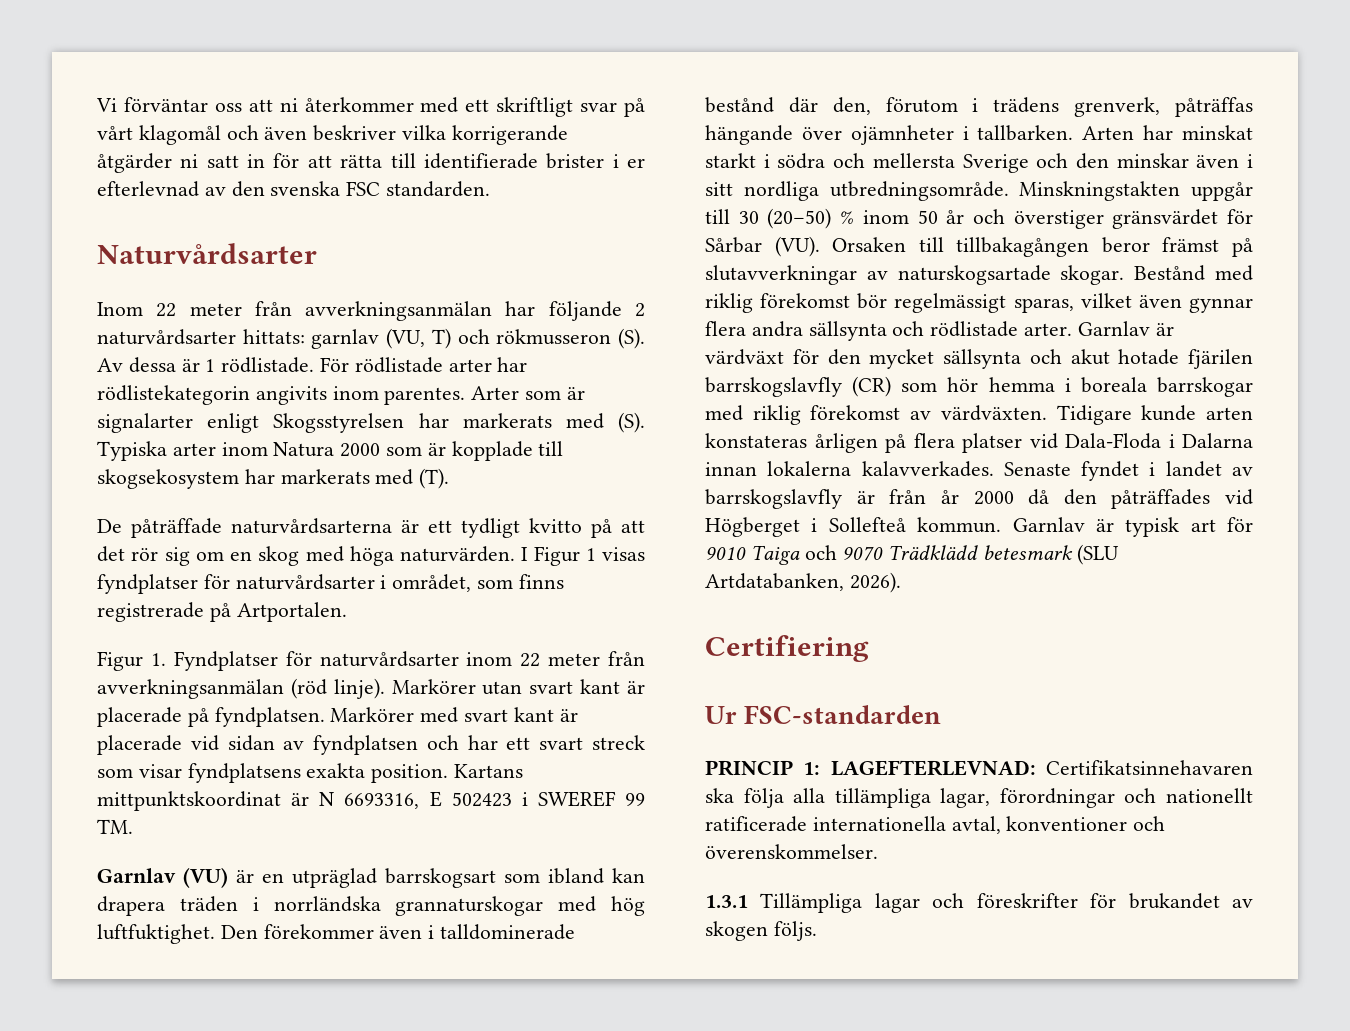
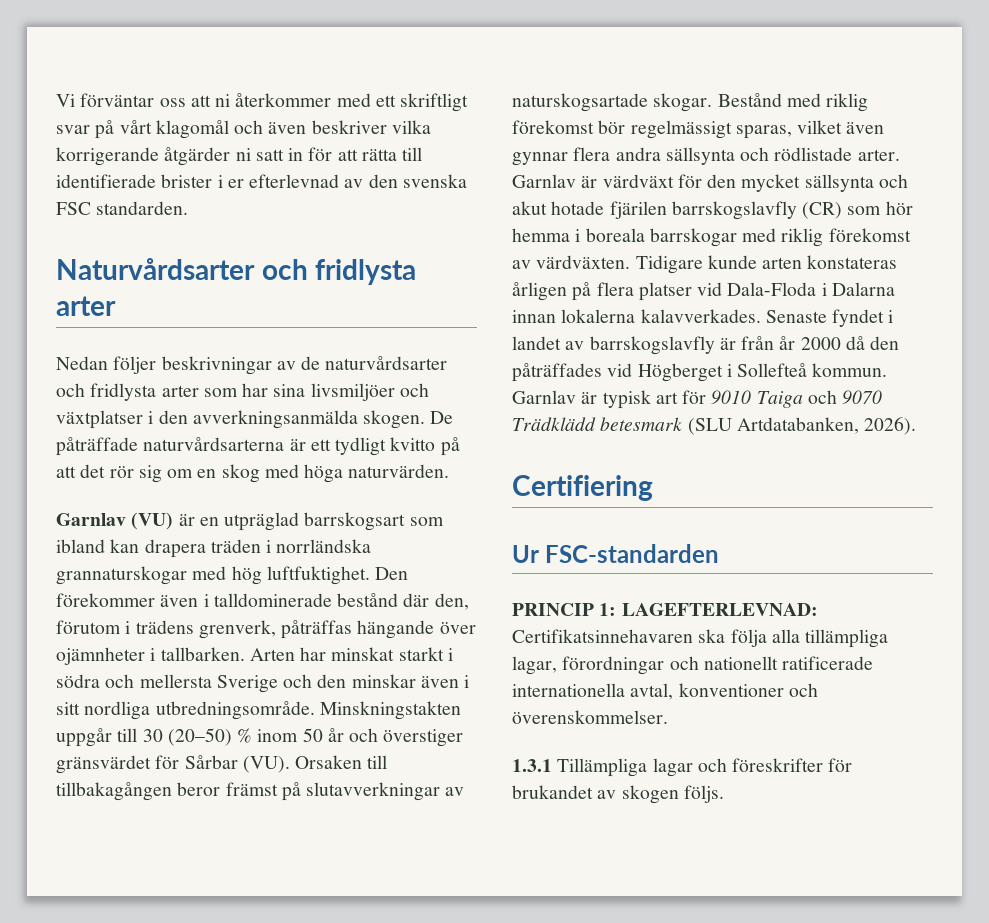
[97,301,645,321] [97,328,645,349] [97,357,528,373] [97,385,585,405] [97,412,645,433] [97,441,564,461] [97,468,450,489] // Inom 22 meter från avverkningsanmälan har följande 2 naturvårdsarter hittats: garnlav (VU, T) och rökmusseron (S). Av dessa är 1 rödlistade. För rödlistade arter har rödlistekategorin angivits inom parentes. Arter som är signalarter enligt Skogsstyrelsen har markerats med (S). Typiska arter inom Natura 2000 som är kopplade till skogsekosystem har markerats med (T). // -> [261,259,417,285] [56,296,116,316] [56,356,448,375] [56,383,429,401] [56,410,426,429] och fridlysta arter // Nedan följer beskrivningar av de naturvårdsarter och fridlysta arter som har sina livsmiljöer och växtplatser i den avverkningsanmälda skogen.
[521,546,645,566] [97,574,564,594] [97,602,347,622] [97,651,645,671] [97,678,645,699] [97,707,578,727] [97,735,645,755] [97,763,524,783] [97,791,645,811] [97,819,133,834] I Figur 1 visas fyndplatser för naturvårdsarter i området, som finns registrerade på Artportalen. // Figur 1. Fyndplatser för naturvårdsarter inom 22 meter från avverkningsanmälan (röd linje). Markörer utan svart kant är placerade på fyndplatsen. Markörer med svart kant är placerade vid sidan av fyndplatsen och har ett svart streck som visar fyndplatsens exakta position. Kartans mittpunktskoordinat är N 6693316, E 502423 i SWEREF 99 TM. -> (450, 471) none

